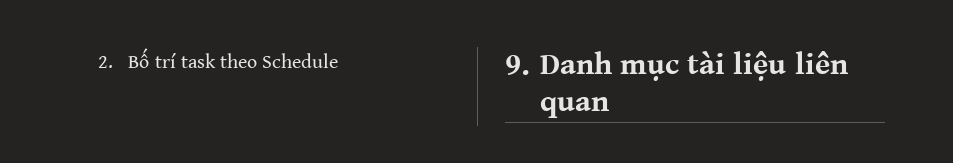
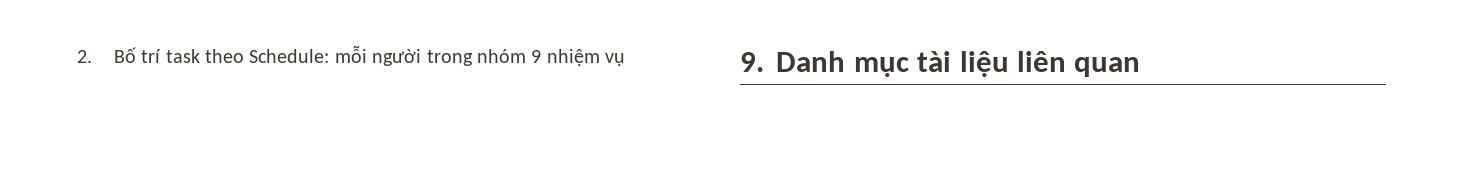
[262,53,339,68] Schedule -> [249,46,626,66] Schedule: mỗi người trong nhóm 9 nhiệm vụ

